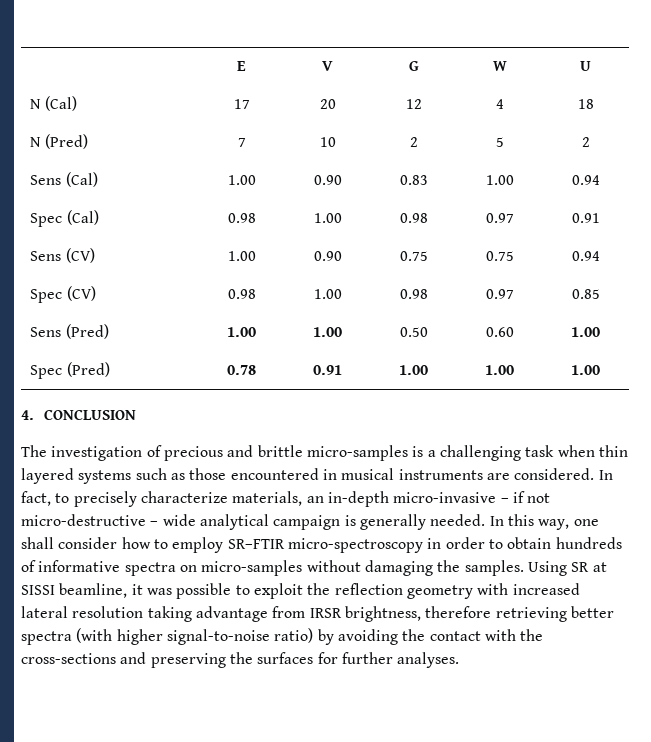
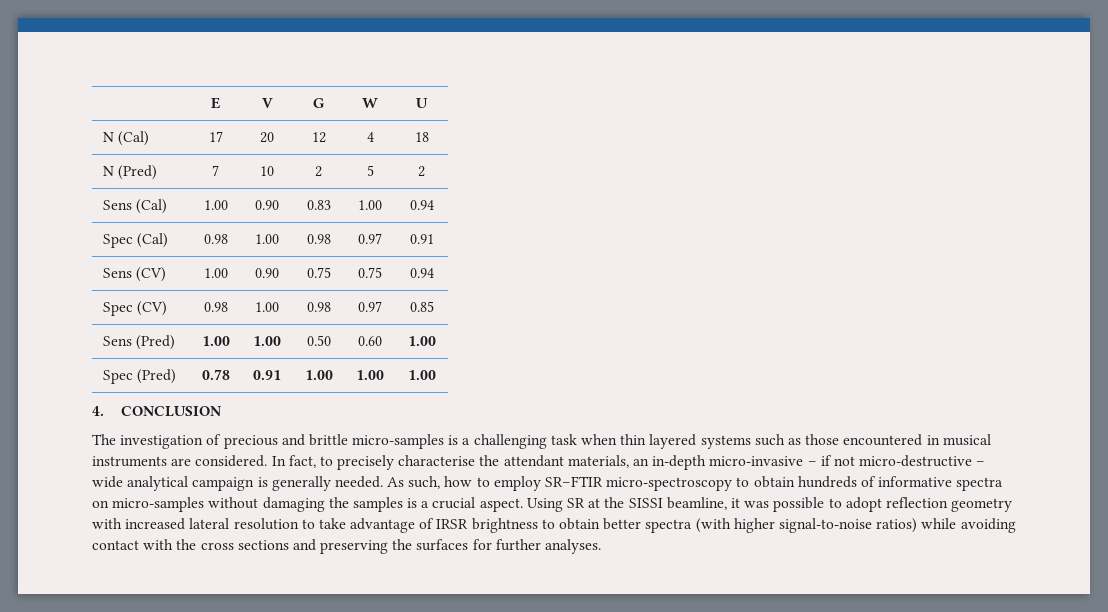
[140,491,228,503] characterize -> [398,455,564,467] characterise the attendant
[489,514,599,530] [21,537,118,549] In this way, one shall consider -> [387,476,441,489] As such,
[427,537,485,549] in order -> (733, 484) none
[464,560,524,576] samples. -> [352,497,523,512] samples is a crucial aspect.
(607, 567) none -> [604,497,625,508] the
[253,583,331,599] exploit the -> [845,497,882,512] adopt
[147,606,567,622] taking advantage from IRSR brightness, therefore retrieving -> [301,518,601,533] to take advantage of IRSR brightness to obtain
[274,628,426,645] ratio) by avoiding the -> [876,518,1016,533] ratios) while avoiding
[21,653,116,664] cross-sections -> [200,540,289,550] cross sections

